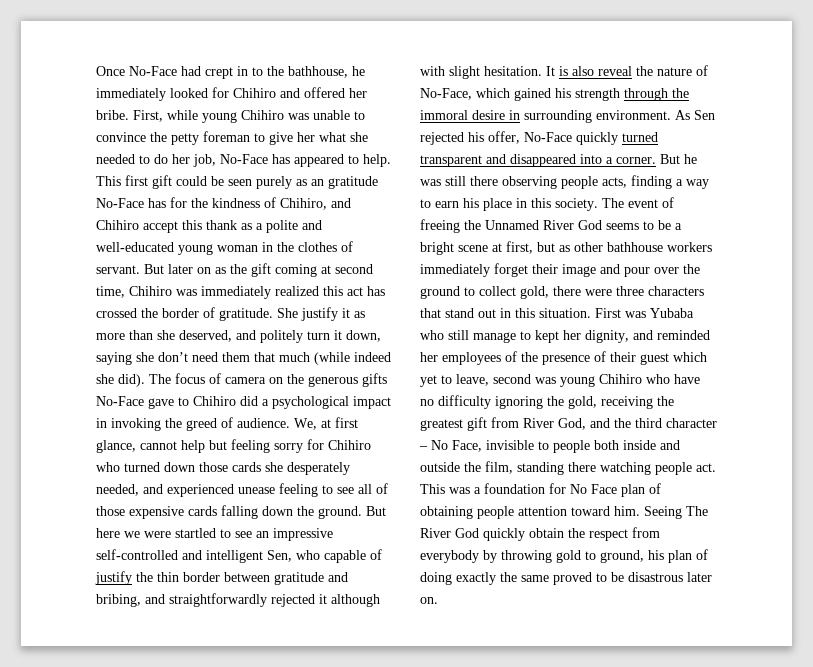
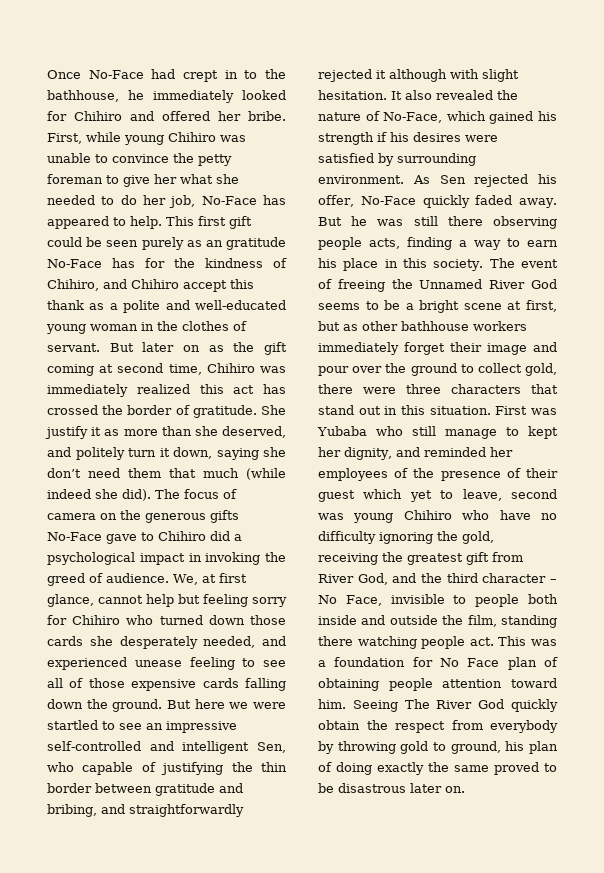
[95,571,132,585] justify -> [161,762,224,775] justifying
[559,66,632,76] is also reveal -> [405,90,493,100] also revealed
[624,88,689,101] [420,110,520,120] through the immoral desire in -> [377,132,498,142] [318,153,394,166] if his desires were satisfied by
[622,132,658,142] [420,154,656,167] turned transparent and disappeared into a corner. -> [475,195,558,208] faded away.

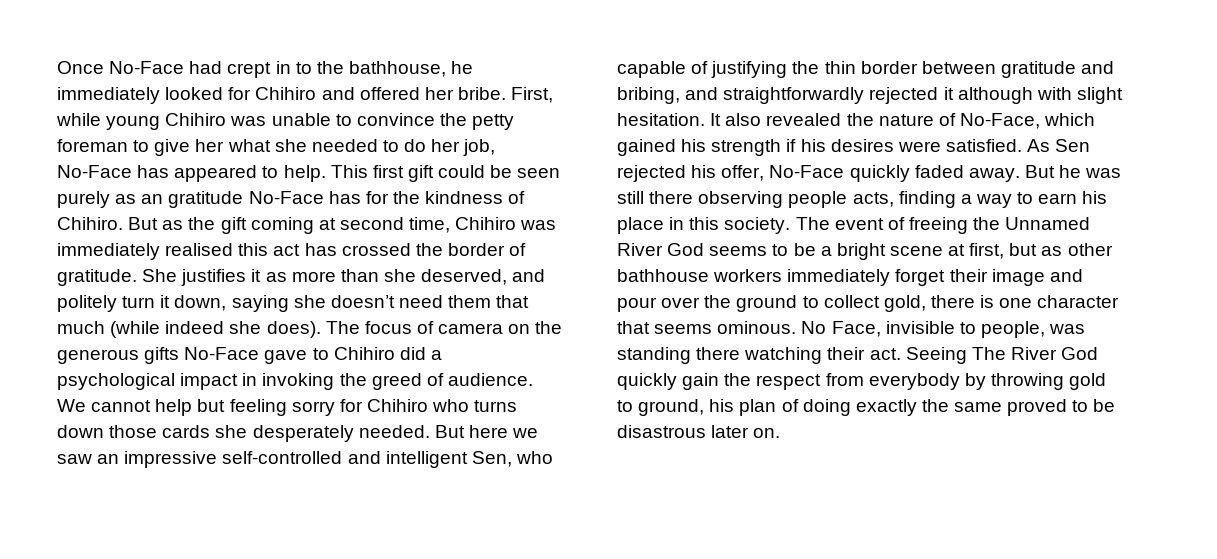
[47,279,254,292] [47,300,286,313] [46,321,247,334] [47,342,200,352] Chihiro, and Chihiro accept this thank as a polite and well-educated young woman in the clothes of servant. But later on -> [57,217,159,230] Chihiro. But
[136,384,190,394] realized -> [165,243,234,256] realised
[45,426,88,439] justify -> [181,269,247,286] justifies
[47,468,81,478] don’t -> [330,295,395,308] doesn’t
[122,489,151,501] did). -> [266,321,321,338] does).
[173,573,247,585] [47,594,94,607] We, at first glance, -> [57,399,86,412] We
[159,615,203,625] turned -> [474,400,518,412] turns
[203,636,286,648] [47,657,286,670] [47,678,286,691] [47,699,286,712] [47,720,142,730] needed, and experienced unease feeling to see all of those expensive cards falling down the ground. But here we were startled to see -> [358,425,539,438] [57,454,92,464] needed. But here we saw
[318,153,476,166] [318,175,404,184] satisfied by surrounding environment. -> [945,139,1022,152] satisfied.
[363,384,558,394] [318,405,557,415] [317,426,558,439] [318,447,513,460] [318,468,558,481] [318,489,557,502] [318,510,557,523] [318,531,494,544] [318,552,523,565] [318,573,557,585] [318,594,558,607] [318,615,557,628] [318,636,557,649] [318,657,558,670] [318,678,557,691] [318,699,346,709] were three characters that stand out in this situation. First was Yubaba who still manage to kept her dignity, and reminded her employees of the presence of their guest which yet to leave, second was young Chihiro who have no difficulty ignoring the gold, receiving the greatest gift from River God, and the third character – No Face, invisible to people both inside and outside the film, standing there watching people act. This was a foundation for No Face plan of obtaining people attention toward him. -> [980,295,1120,308] [617,321,1086,338] [617,347,901,364] is one character that seems ominous. No Face, invisible to people, was standing there watching their act.
[318,720,360,730] obtain -> [682,373,720,390] gain

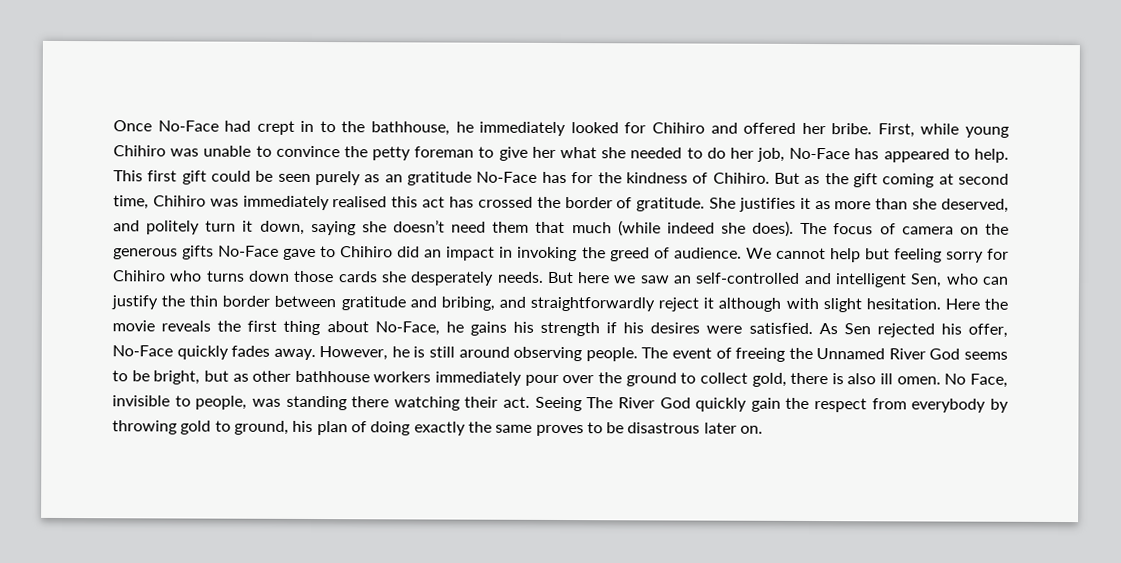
[430,350,442,360] [57,373,175,390] a psychological -> [424,249,443,258] an
[358,425,430,438] needed. -> [496,271,544,283] needs.
[124,451,218,468] impressive -> (693, 279) none
[617,61,788,78] capable of justifying -> [981,276,1009,285] [111,295,158,310] can justify
[869,87,939,104] rejected -> [658,297,700,312] reject
[710,113,1096,129] [617,139,676,156] It also revealed the nature of No-Face, which gained -> [944,298,1009,310] [112,320,507,336] Here the movie reveals the first thing about No-Face, he gains
[914,165,1122,182] [617,191,1108,208] [617,217,791,234] faded away. But he was still there observing people acts, finding a way to earn his place in this society. -> [231,345,638,362] fades away. However, he is still around observing people.
[820,243,1005,260] a bright scene at first, -> [153,370,201,385] bright,
[895,269,1083,286] forget their image and -> (523, 378) none
[999,295,1120,308] [617,321,797,334] one character that seems ominous. -> [847,373,941,385] also ill omen.
[1007,399,1068,416] proved -> [535,424,584,437] proves

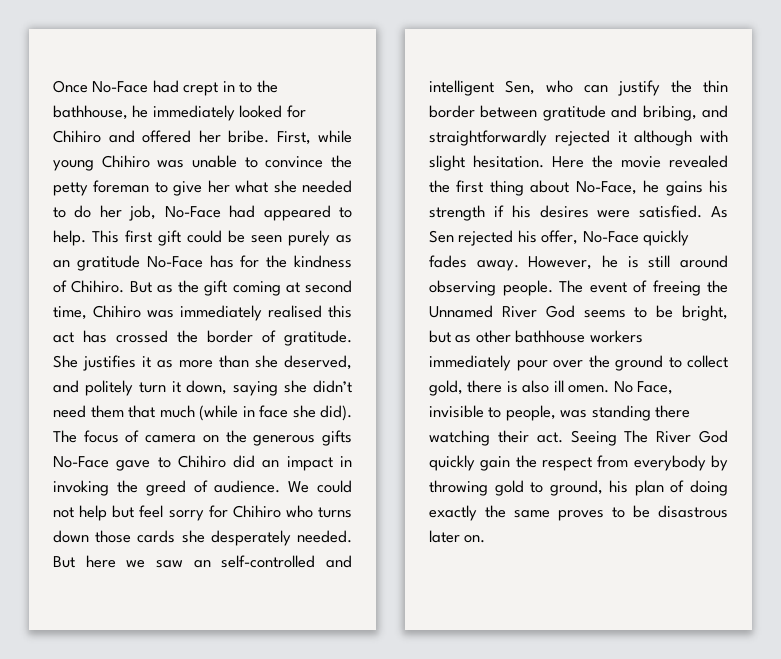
[854,148,880,160] has -> [229,205,256,218] had
[393,219,445,233] doesn’t -> [313,380,352,393] didn’t
[666,220,795,237] indeed she does). -> [242,405,352,421] in face she did).
[775,247,826,260] cannot -> [317,480,352,493] [53,507,74,518] could not
[893,248,942,263] feeling -> [139,505,164,518] feel
[496,271,544,283] needs. -> [297,530,353,543] needed.
[658,297,700,312] reject -> [554,130,610,146] rejected
[161,320,212,332] reveals -> [669,155,728,168] revealed

